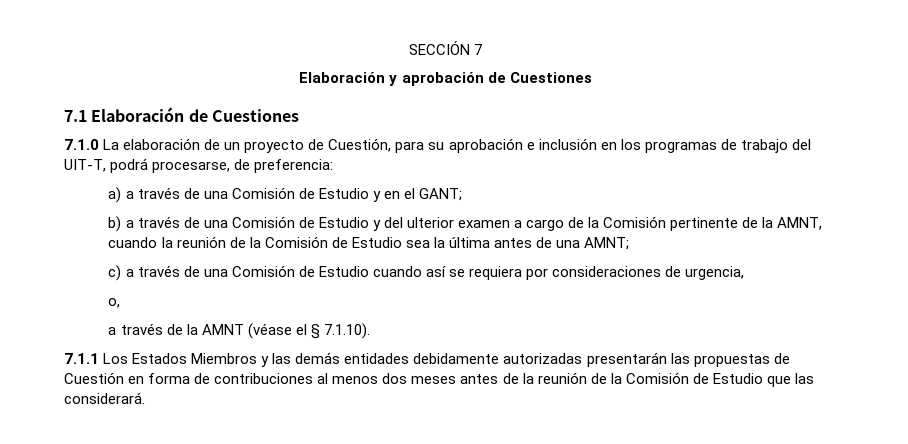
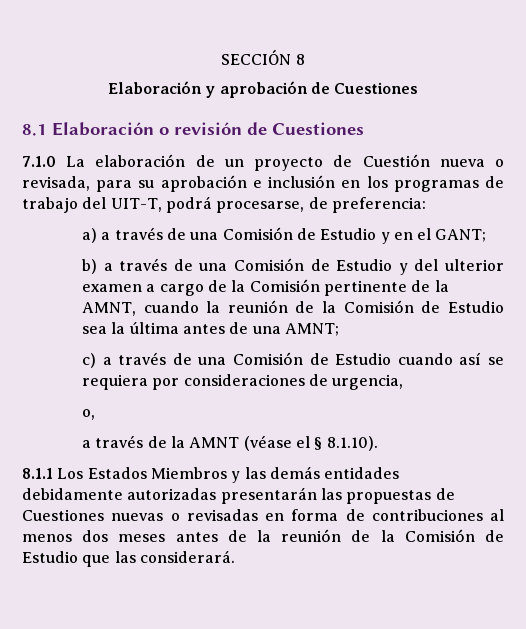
[474,44,483,55] 7 -> [295,54,305,65] 8
[64,107,185,122] 7.1 Elaboración -> [22,122,242,136] 8.1 Elaboración o revisión
[328,138,392,152] Cuestión, -> [362,154,505,167] [22,176,90,191] Cuestión nueva o revisada,
[323,323,370,339] [64,353,99,364] 7.1.10). // 7.1.1 -> [326,436,378,451] [22,468,53,479] 8.1.10). // 8.1.1
[64,372,124,384] Cuestión -> [22,509,258,521] Cuestiones nuevas o revisadas

